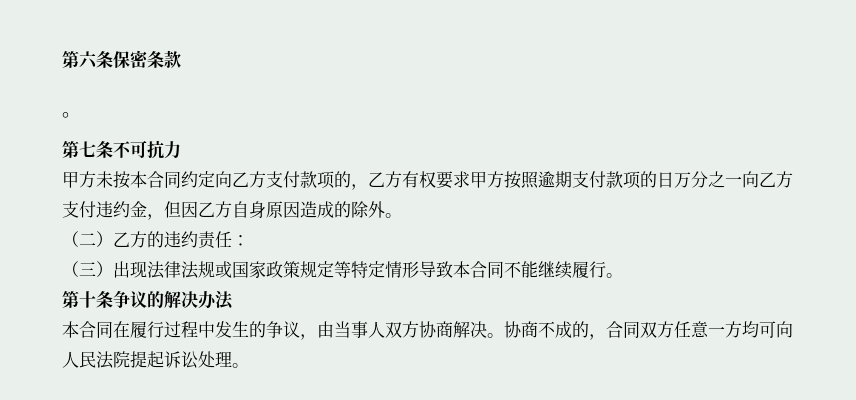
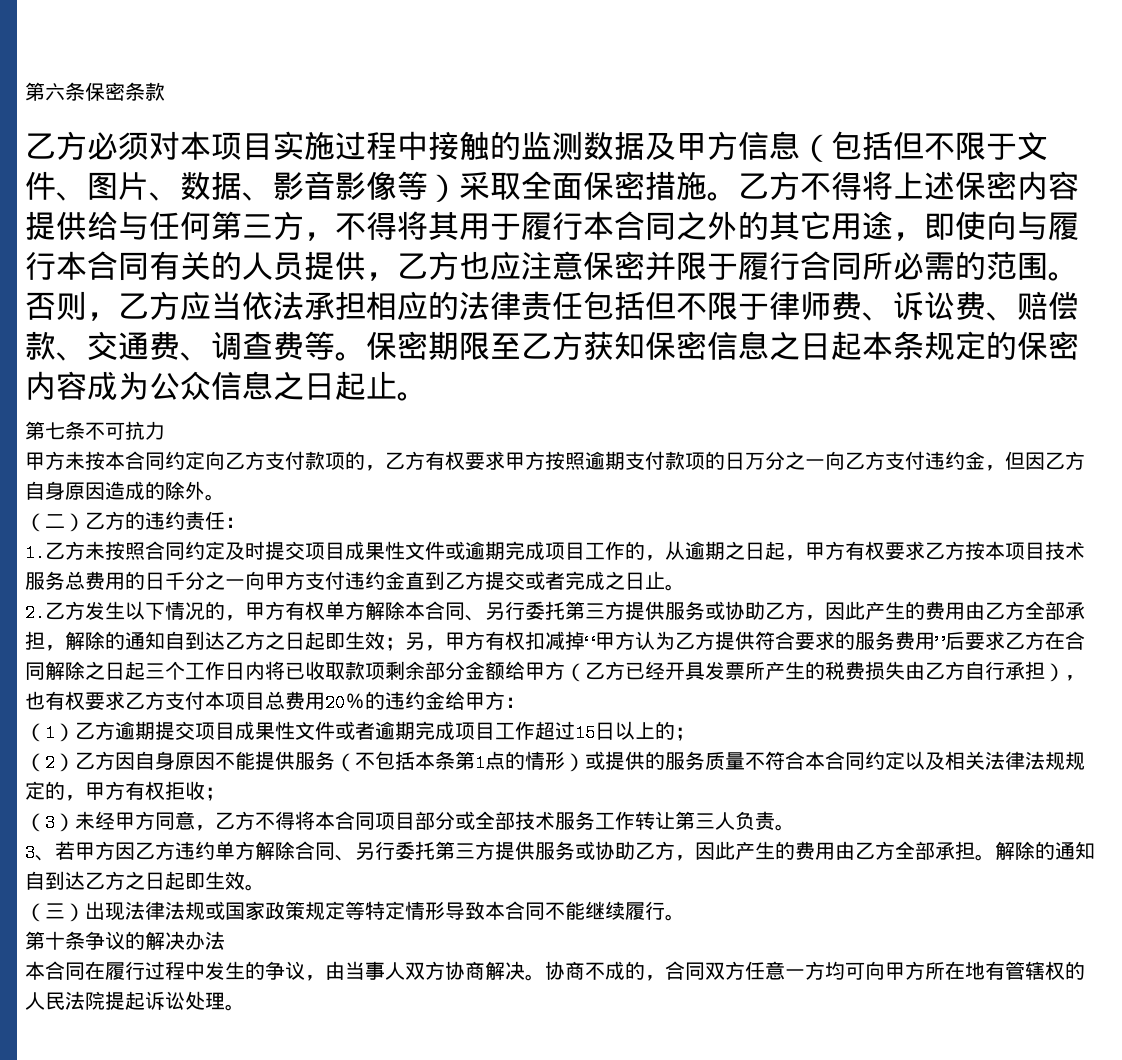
(181, 59) none -> [25,131,1048,162] [25,171,1079,202] [25,211,1079,241] [25,251,1079,281] [25,291,1079,321] [25,331,1079,361] [25,371,397,401] 乙方必须对本项目实施过程中接触的监测数据及甲方信息（包括但不限于文件、图片、数据、影音影像等）采取全面保密措施。乙方不得将上述保密内容提供给与任何第三方，不得将其用于履行本合同之外的其它用途，即使向与履行本合同有关的人员提供，乙方也应注意保密并限于履行合同所必需的范围。否则，乙方应当依法承担相应的法律责任包括但不限于律师费、诉讼费、赔偿款、交通费、调查费等。保密期限至乙方获知保密信息之日起本条规定的保密内容成为公众信息之日起止
(249, 240) none -> [25,541,1085,562] [25,571,685,591] [25,601,1085,622] [25,631,1085,651] [25,661,1085,682] [25,691,525,712] [25,721,695,742] [25,751,1085,772] [25,781,225,801] [25,811,795,832] [25,841,1095,862] [25,871,265,891] // 1.乙方未按照合同约定及时提交项目成果性文件或逾期完成项目工作的，从逾期之日起，甲方有权要求乙方按本项目技术服务总费用的日千分之一向甲方支付违约金直到乙方提交或者完成之日止。 // 2.乙方发生以下情况的，甲方有权单方解除本合同、另行委托第三方提供服务或协助乙方，因此产生的费用由乙方全部承担，解除的通知自到达乙方之日起即生效；另，甲方有权扣减掉“甲方认为乙方提供符合要求的服务费用”后要求乙方在合同解除之日起三个工作日内将已收取款项剩余部分金额给甲方（乙方已经开具发票所产生的税费损失由乙方自行承担），也有权要求乙方支付本项目总费用20％的违约金给甲方： // （1）乙方逾期提交项目成果性文件或者逾期完成项目工作超过15日以上的； // （2）乙方因自身原因不能提供服务（不包括本条第1点的情形）或提供的服务质量不符合本合同约定以及相关法律法规规定的，甲方有权拒收； // （3）未经甲方同意，乙方不得将本合同项目部分或全部技术服务工作转让第三人负责。 // 3、若甲方因乙方违约单方解除合同、另行委托第三方提供服务或协助乙方，因此产生的费用由乙方全部承担。解除的通知自到达乙方之日起即生效。
(793, 329) none -> [885,961,1085,980] 甲方所在地有管辖权的

